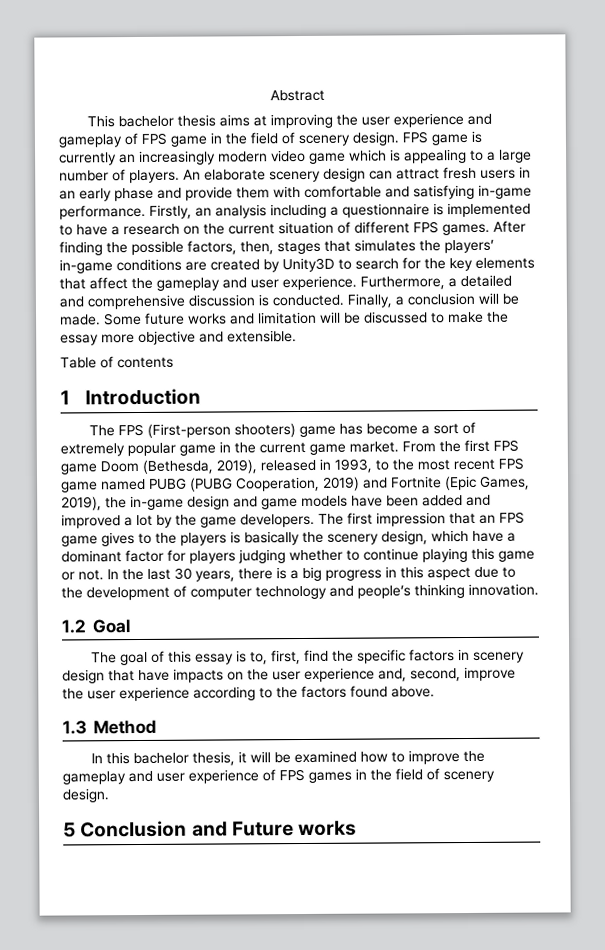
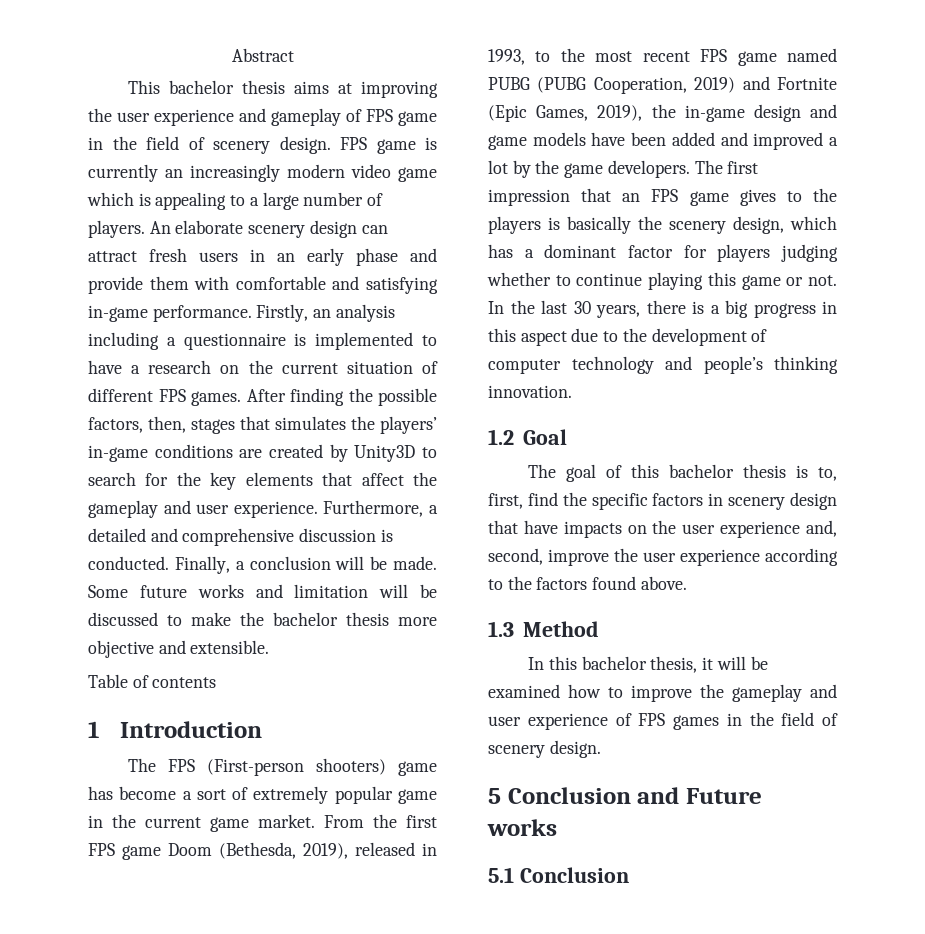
[60,334,99,346] essay -> [273,612,389,626] bachelor thesis
[472,530,504,542] have -> [488,244,513,258] has
[195,653,235,665] essay -> [669,464,787,478] bachelor thesis
(358, 828) none -> [488,867,629,883] // 5.1 Conclusion

